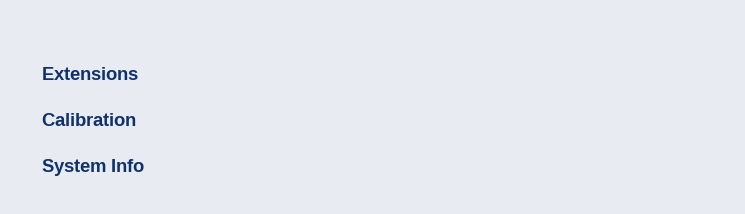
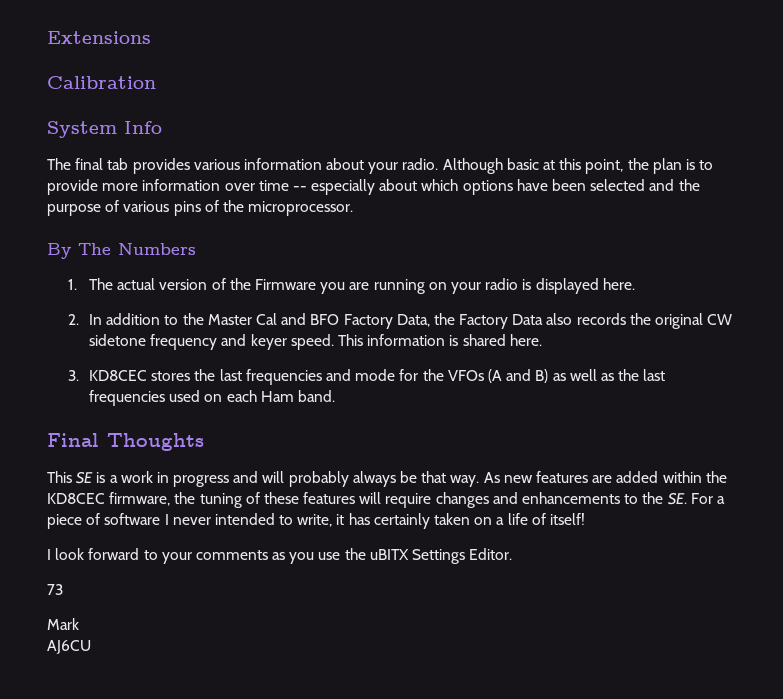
(144, 165) none -> [47,158,714,174] [47,179,700,195] [47,200,354,216] [47,243,196,259] [68,278,635,294] [68,313,733,329] [89,334,542,350] [68,369,666,385] [89,390,336,406] [47,433,204,451] [47,471,727,487] [47,492,725,508] [47,513,585,529] [47,548,513,564] [47,584,63,595] [47,618,79,630] [47,640,91,654] // The final tab provides various information about your radio. Although basic at this point, the plan is to provide more information over time -- especially about which options have been selected and the purpose of various pins of the microprocessor. // By The Numbers // 1. The actual version of the Firmware you are running on your radio is displayed here. // 2. In addition to the Master Cal and BFO Factory Data, the Factory Data also records the original CW sidetone frequency and keyer speed. This information is shared here. // 3. KD8CEC stores the last frequencies and mode for the VFOs (A and B) as well as the last frequencies used on each Ham band. // Final Thoughts // This SE is a work in progress and will probably always be that way. As new features are added within the KD8CEC firmware, the tuning of these features will require changes and enhancements to the SE. For a piece of software I never intended to write, it has certainly taken on a life of itself! // I look forward to your comments as you use the uBITX Settings Editor. // 73 // Mark // AJ6CU

